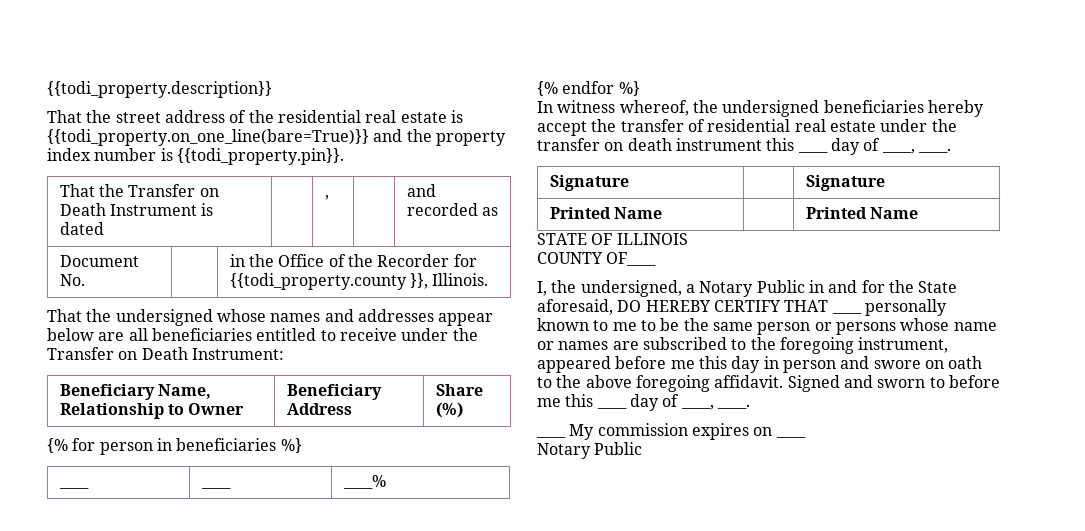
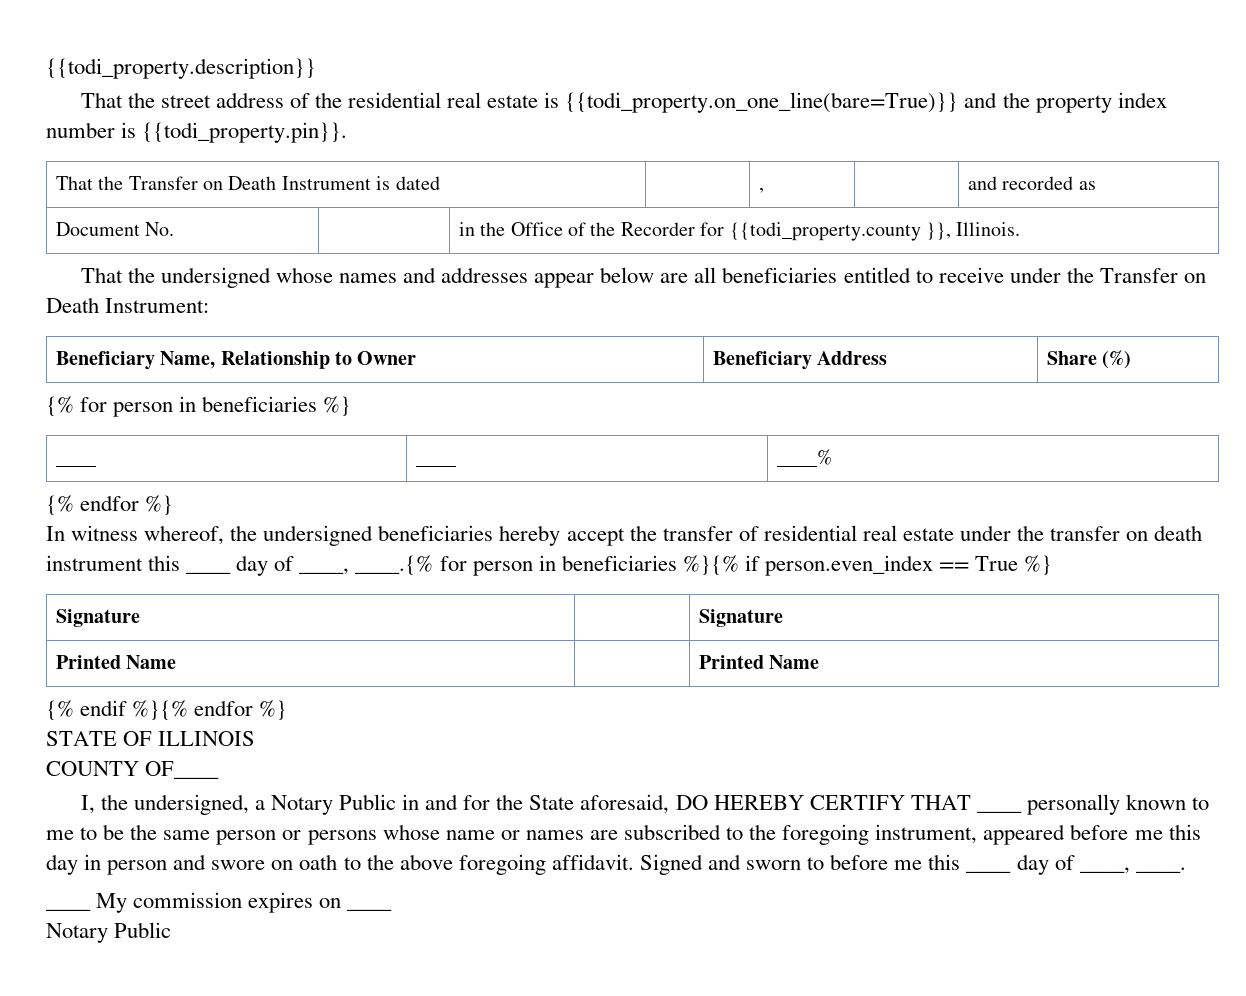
[917,148,951,153] ____. -> [355,555,1053,576] ____.{% for person in beneficiaries %}{% if person.even_index == True %}
(918, 213) none -> [46,700,288,720] // {% endif %}{% endfor %}

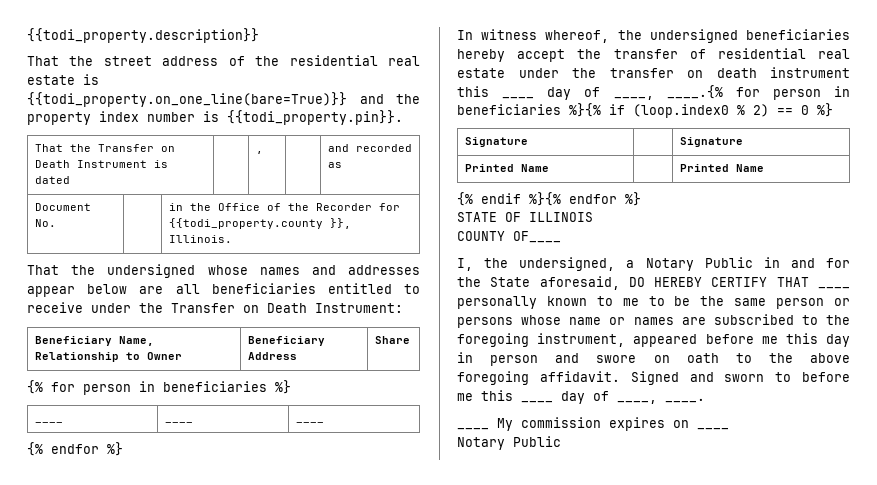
[1102,350,1132,369] (%) -> (410, 340) none
[776,449,832,467] ____% -> [295,422,324,423] ____
[764,555,1019,576] person.even_index == True -> [633,104,809,118] (loop.index0 % 2) == 0

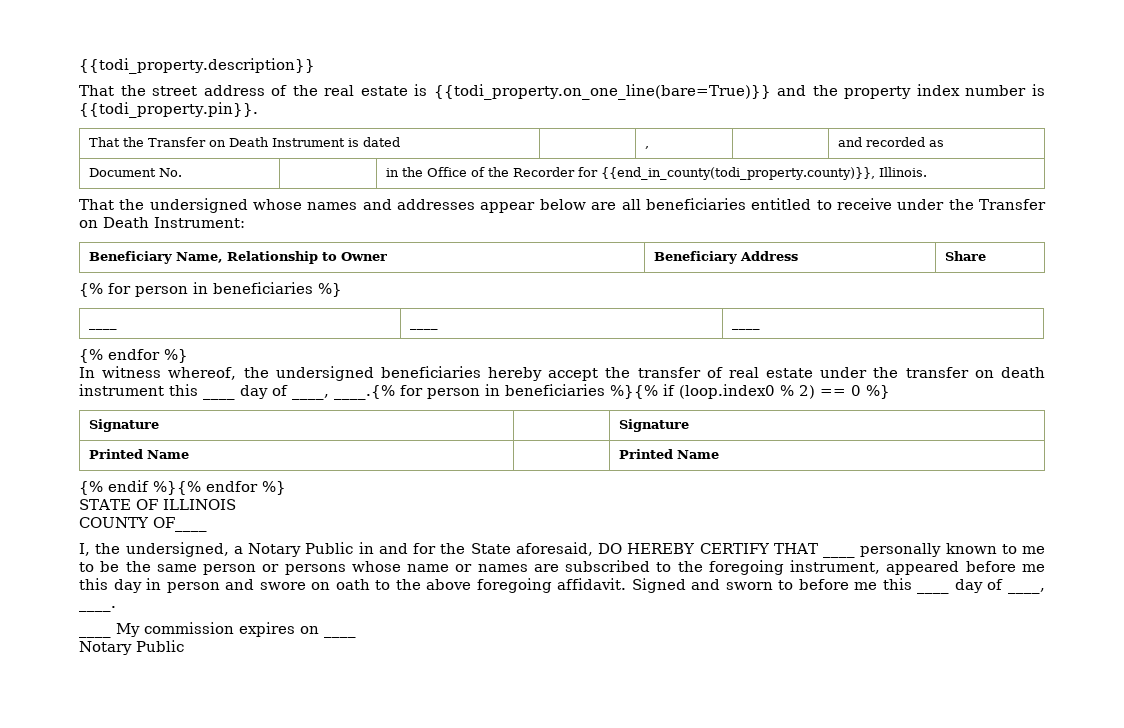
[289,55,378,66] residential -> (318, 90) none
[168,218,351,229] {{todi_property.county }}, -> [600,167,875,180] {{end_in_county(todi_property.county)}},
[717,48,806,59] residential -> (723, 372) none

